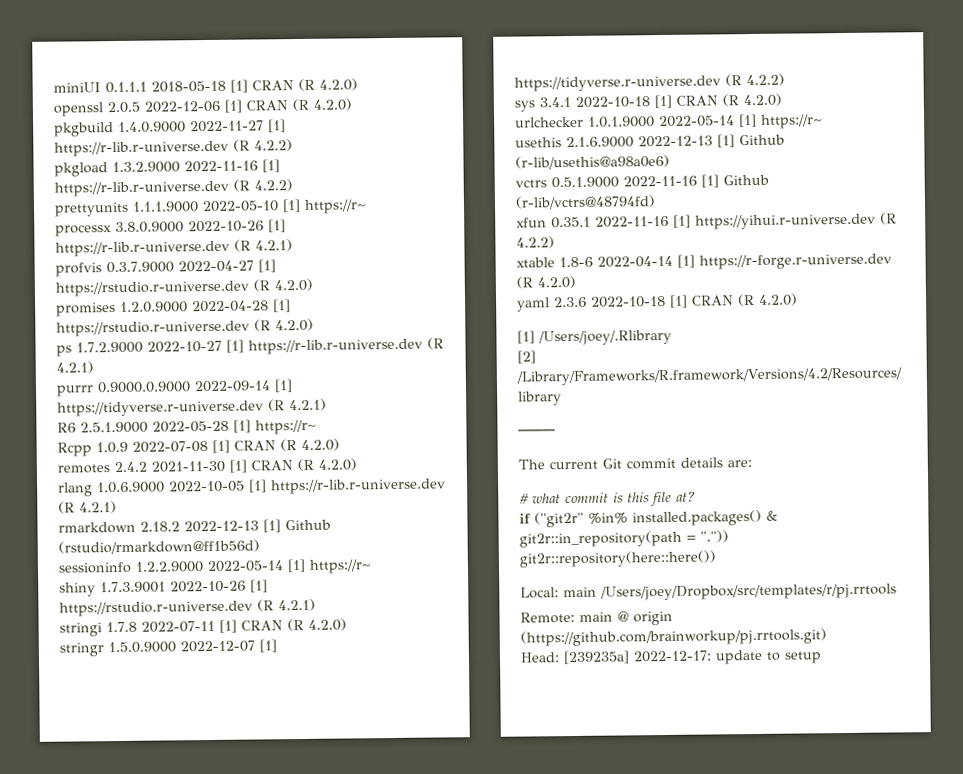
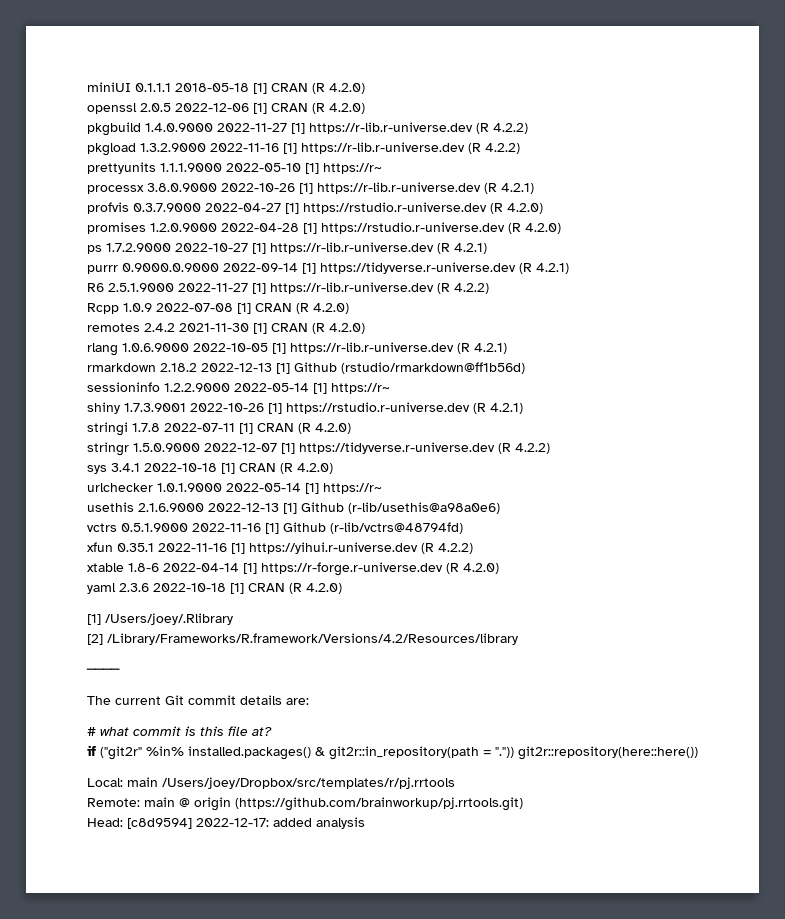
[152,419,317,435] 2022-05-28 [1] https://r~ -> [178,282,489,294] 2022-11-27 [1] https://r-lib.r-universe.dev (R 4.2.2)
[563,649,822,665] [239235a] 2022-12-17: update to setup -> [127,817,365,829] [c8d9594] 2022-12-17: added analysis

